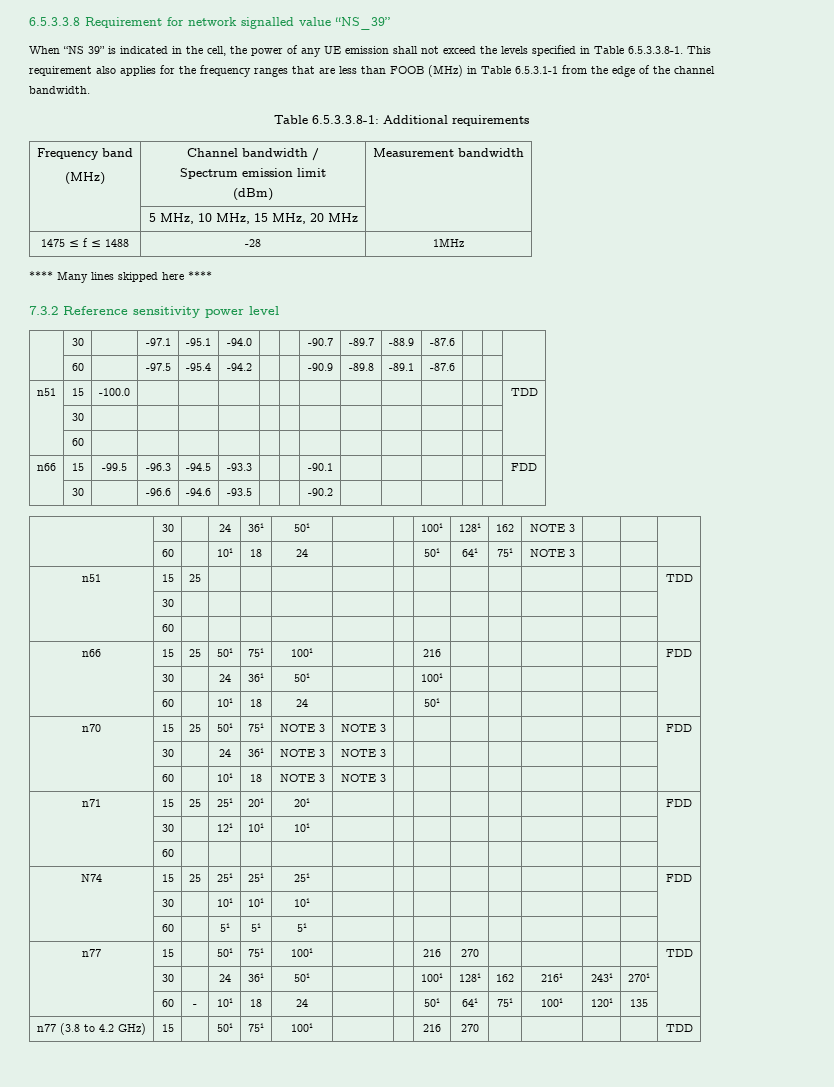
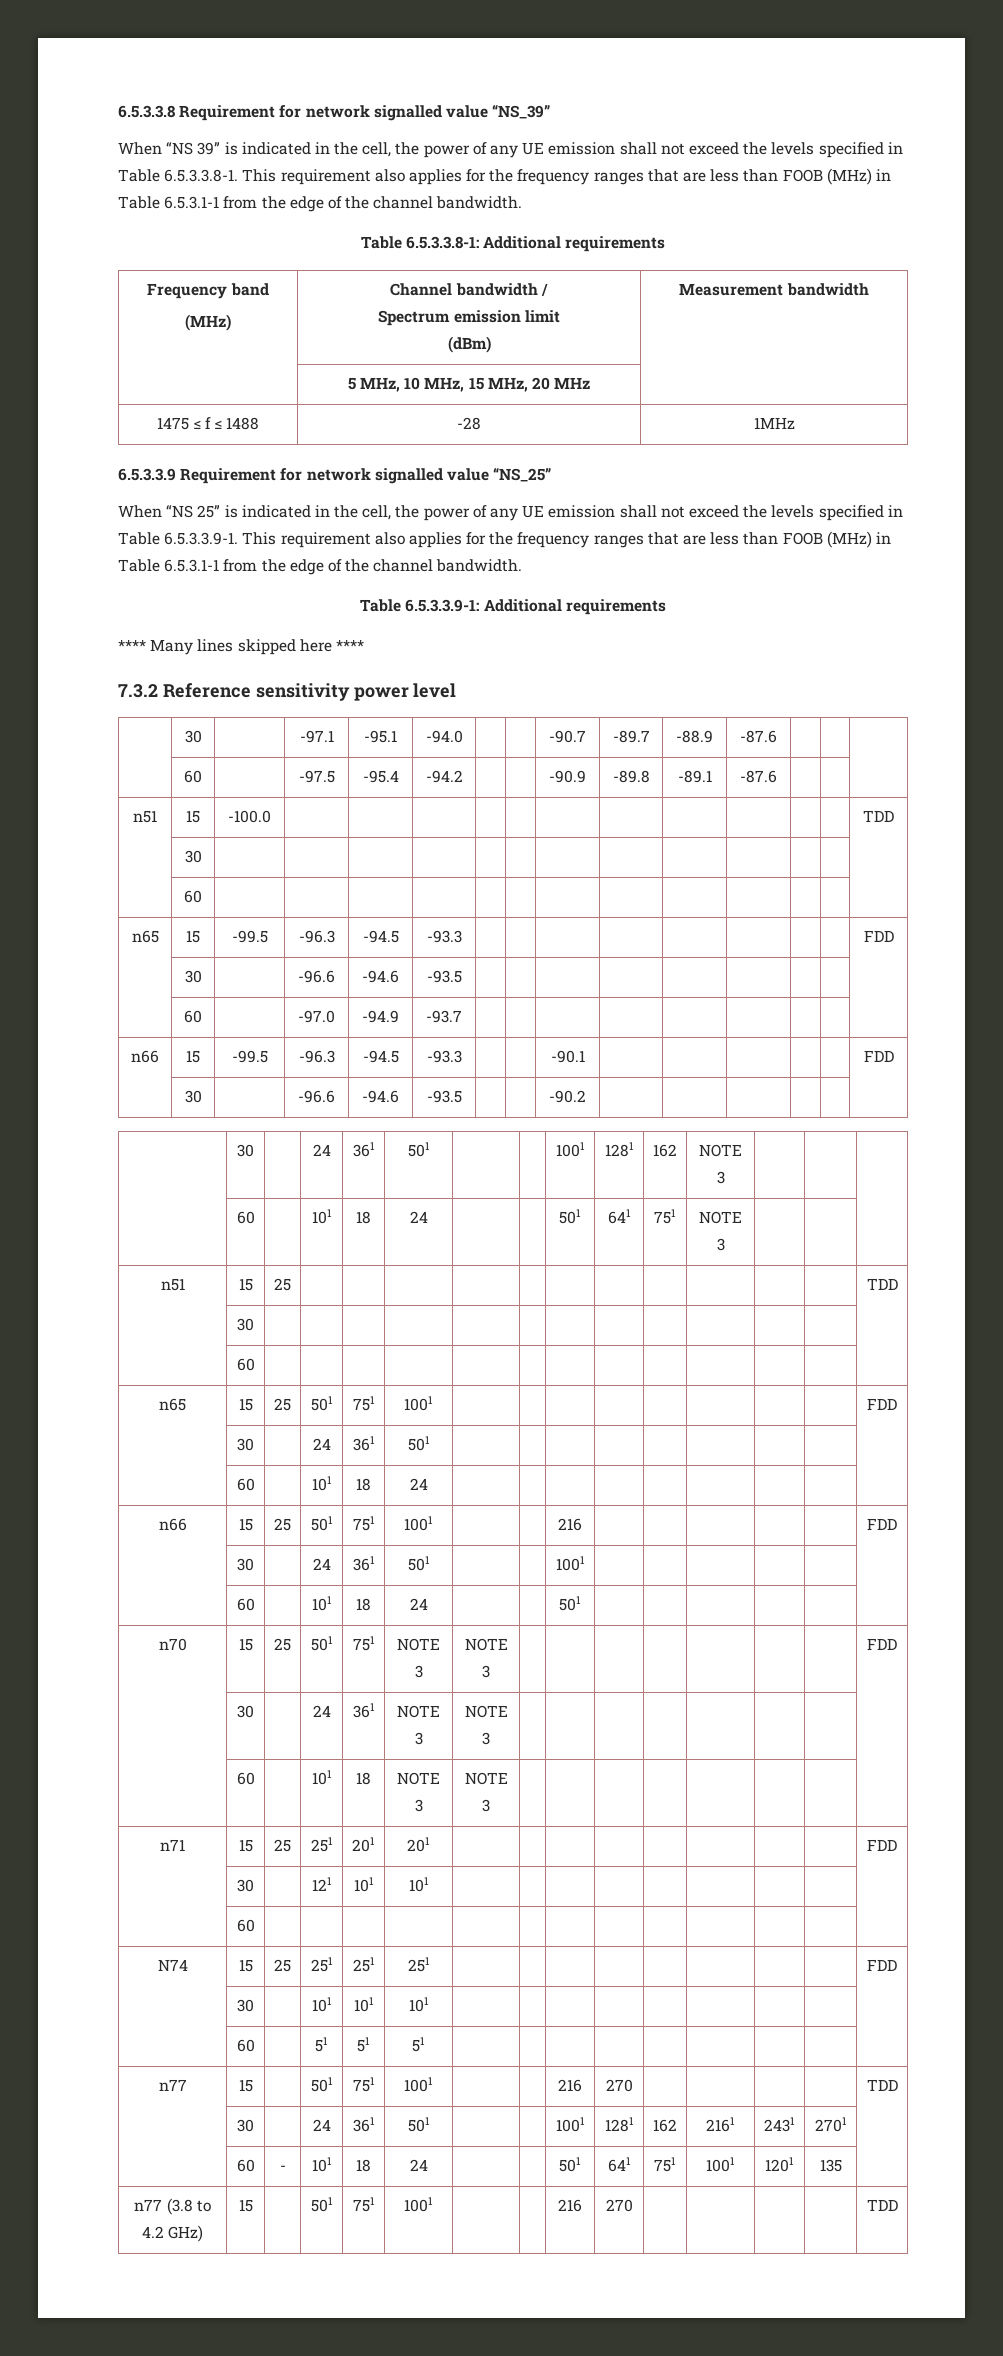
(465, 242) none -> [118,467,552,484] [118,505,903,521] [118,531,891,548] [118,559,523,575] [360,599,666,615] // 6.5.3.3.9 Requirement for network signalled value “NS_25” // When “NS 25” is indicated in the cell, the power of any UE emission shall not exceed the levels specified in Table 6.5.3.3.9-1. This requirement also applies for the frequency ranges that are less than FOOB (MHz) in Table 6.5.3.1-1 from the edge of the channel bandwidth. // Table 6.5.3.3.9-1: Additional requirements
(84, 442) none -> [131,930,159,943] [186,930,200,943] [231,930,268,943] [298,930,335,943] [362,930,399,943] [426,930,462,943] [863,930,894,942] [184,970,202,983] [298,970,335,983] [362,970,399,983] [426,970,462,983] [184,1010,202,1023] [298,1010,335,1023] [362,1010,399,1023] [426,1010,462,1023] // n65 | 15 | -99.5 | -96.3 | -94.5 | -93.3 | | | | | | | | | FDD // | 30 | | -96.6 | -94.6 | -93.5 | | | | | | | | | // | 60 | | -97.0 | -94.9 | -93.7 | | | | | | | | |
(174, 628) none -> [159,1398,186,1411] [238,1398,253,1411] [274,1398,291,1411] [310,1396,333,1411] [352,1396,375,1411] [404,1396,433,1411] [867,1398,897,1410] [237,1438,254,1451] [312,1438,331,1450] [352,1436,375,1451] [407,1436,430,1451] [236,1478,255,1491] [311,1476,332,1491] [356,1478,371,1491] [409,1478,428,1490] // n65 | 15 | 25 | 501 | 751 | 1001 | | | | | | | | | FDD // | 30 | | 24 | 361 | 501 | | | | | | | | | // | 60 | | 101 | 18 | 24 | | | | | | | | |

